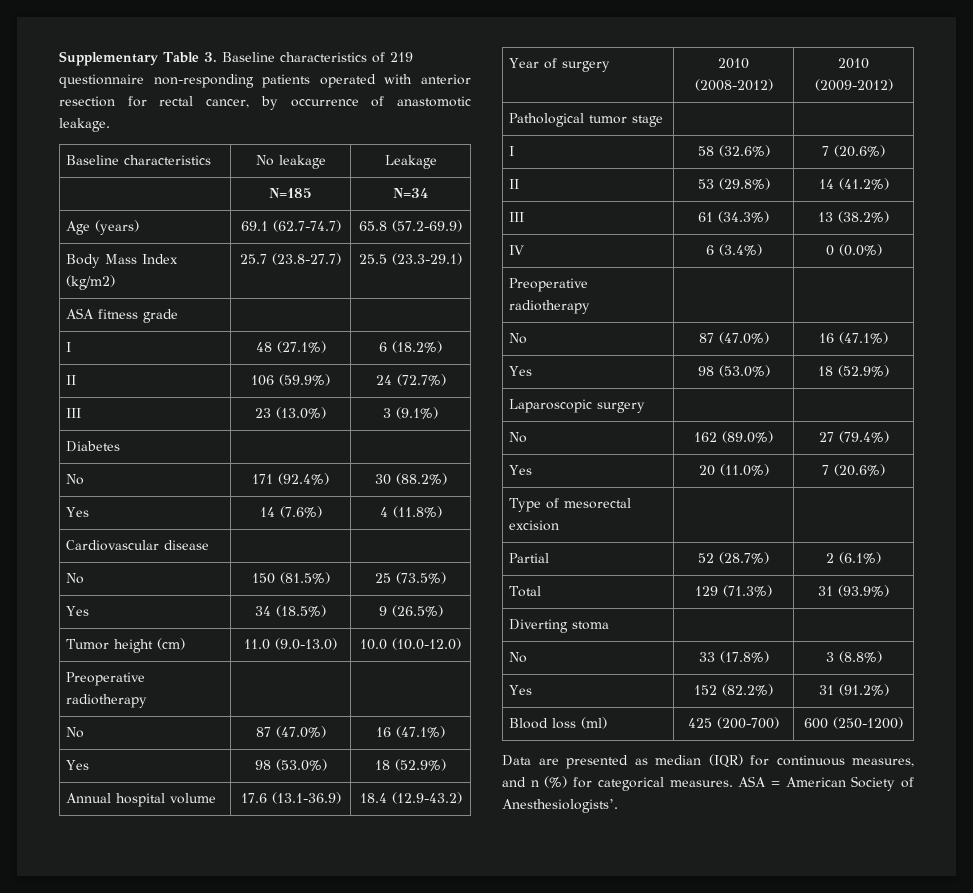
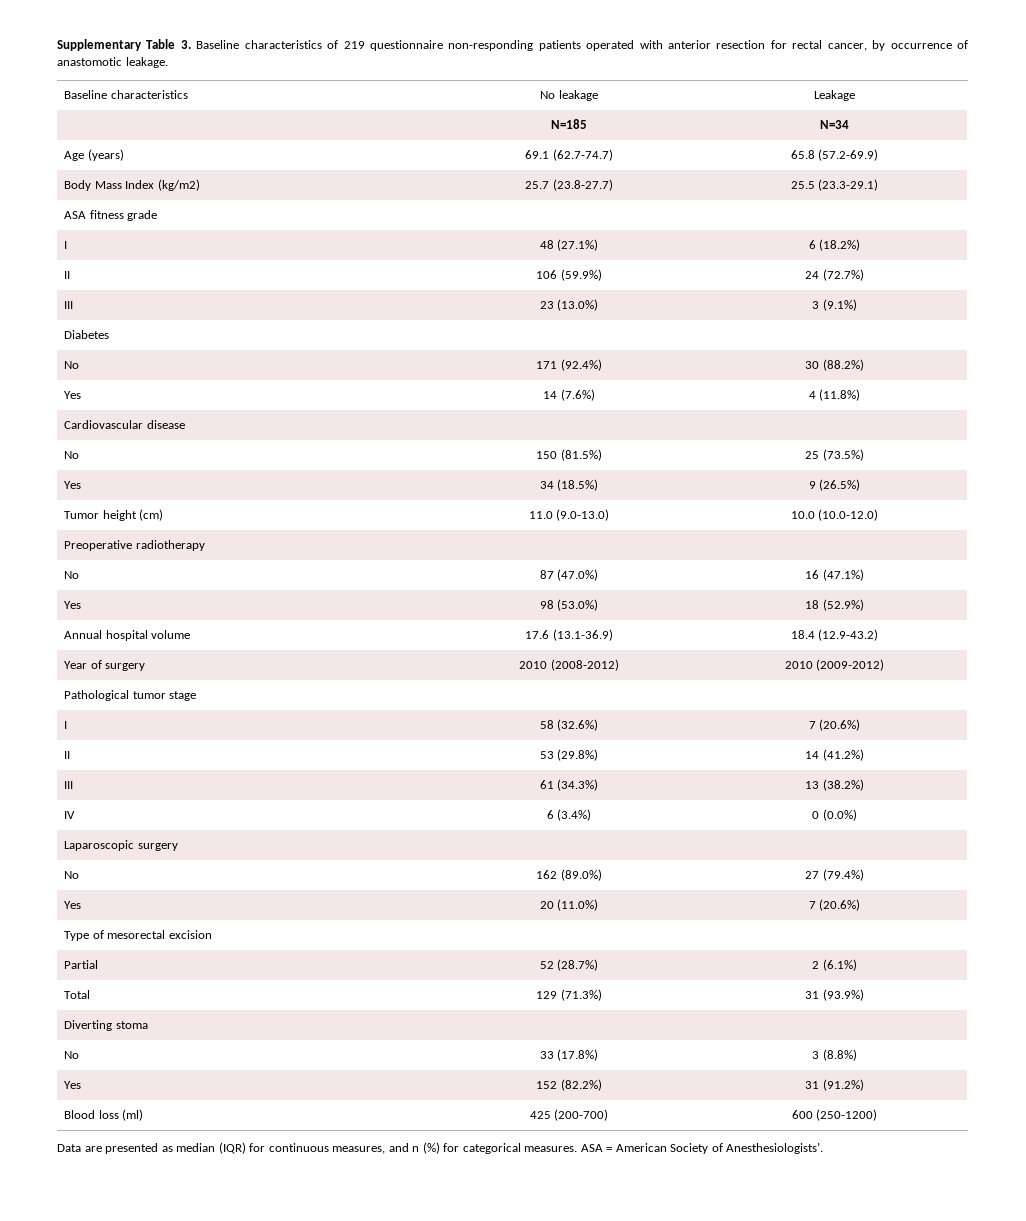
[508,278,588,292] [508,300,590,314] [508,333,527,344] [698,332,769,344] [819,332,888,344] [508,366,532,376] [697,365,770,377] [818,365,889,377] // Preoperative radiotherapy | | // No | 87 (47.0%) | 16 (47.1%) // Yes | 98 (53.0%) | 18 (52.9%) -> (857, 815) none

